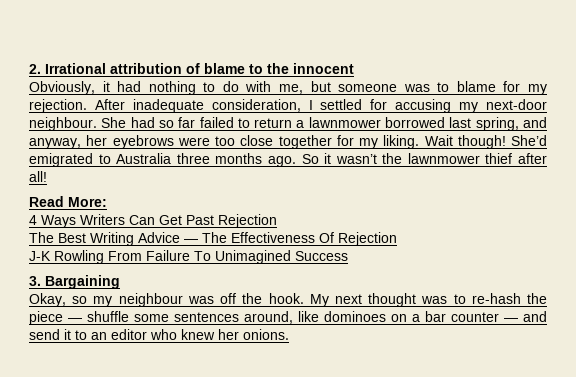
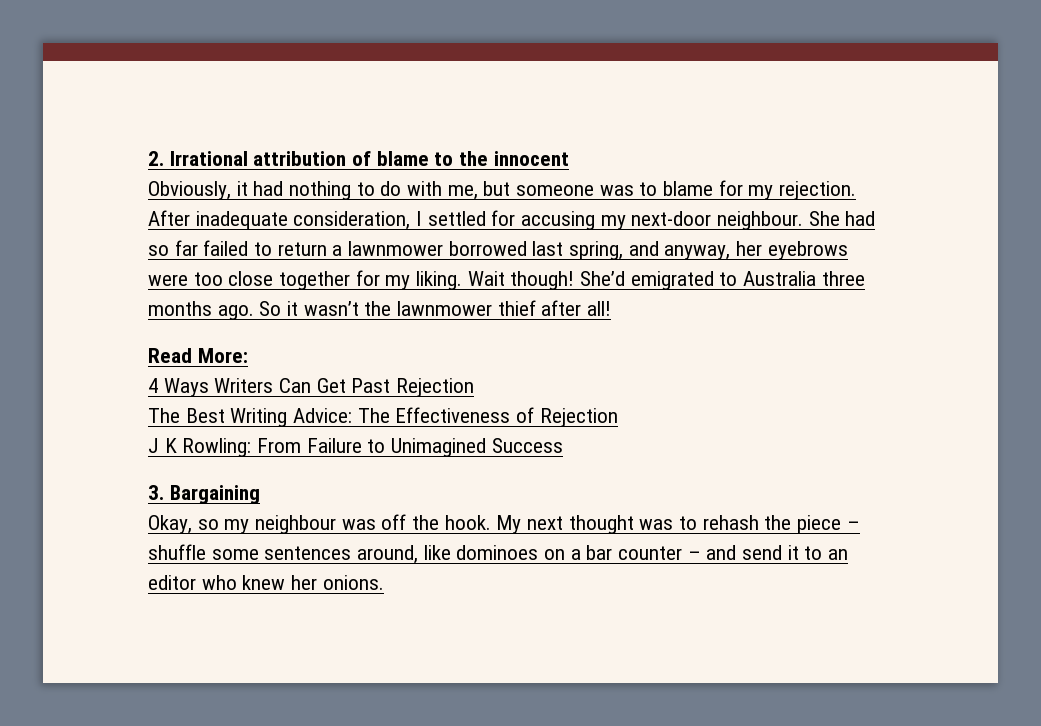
[138,232,198,243] Advice — -> [293,408,353,423] Advice:
[319,232,397,246] [29,250,104,264] Of Rejection // J-K Rowling -> [516,407,618,427] [148,438,252,457] of Rejection // J K Rowling:
[194,251,211,261] To -> [367,439,386,453] to
[471,293,521,304] re-hash -> [702,515,759,530] rehash
[68,318,82,322] — -> [846,521,860,530] –
[504,318,518,322] — -> [687,551,701,560] –

